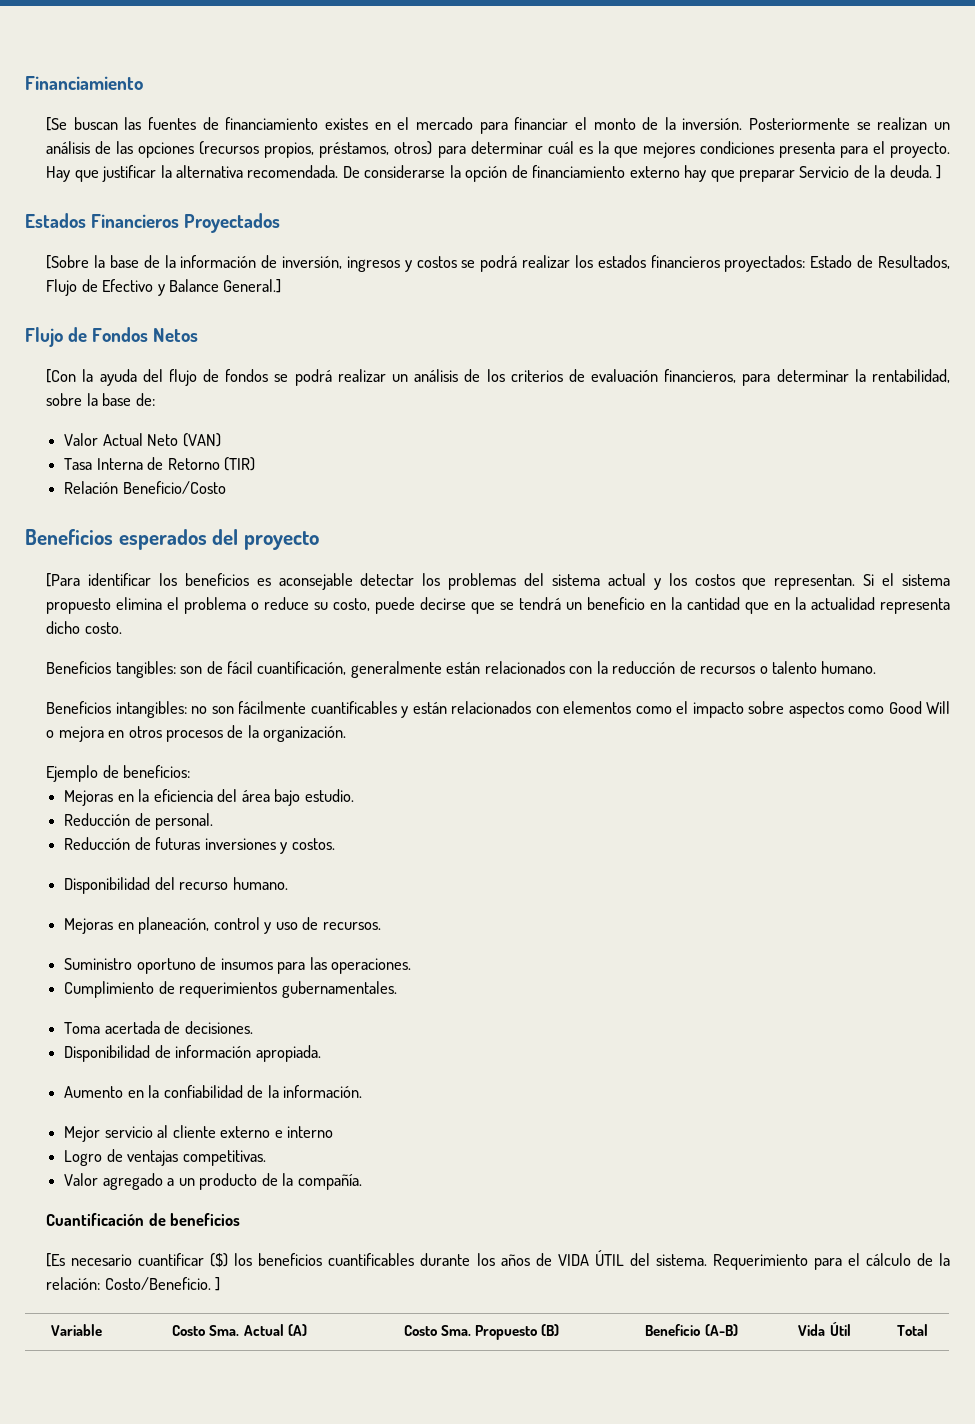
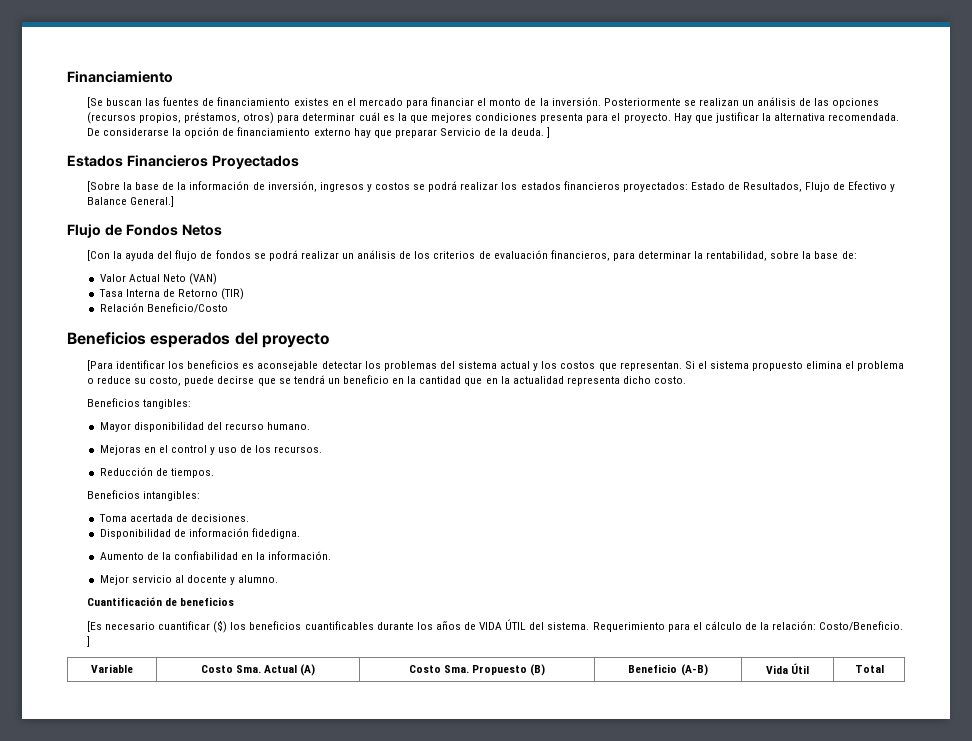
[180,661,877,678] [46,701,951,718] [46,725,347,742] [46,765,191,782] [64,789,354,806] [64,813,214,830] [64,837,335,854] [64,877,151,894] son de fácil cuantificación, generalmente están relacionados con la reducción de recursos o talento humano. // Beneficios intangibles: no son fácilmente cuantificables y están relacionados con elementos como el impacto sobre aspectos como Good Will o mejora en otros procesos de la organización. // Ejemplo de beneficios: // Mejoras en la eficiencia del área bajo estudio. // Reducción de personal. // Reducción de futuras inversiones y costos. // Disponibilidad -> [99,422,204,432] // Mayor disponibilidad
[138,917,210,934] planeación, -> [158,445,168,453] el
(319, 923) none -> [255,445,272,453] los
[64,957,412,974] [64,981,397,998] Suministro oportuno de insumos para las operaciones. // Cumplimiento de requerimientos gubernamentales. -> [99,467,214,478] [86,490,201,501] Reducción de tiempos. // Beneficios intangibles:
[255,1045,321,1062] apropiada. -> [251,528,300,539] fidedigna.
[127,1090,144,1098] en -> [146,552,159,560] de
[247,1085,264,1098] de -> [241,554,254,560] en
[172,1125,334,1138] [64,1149,266,1166] [64,1173,362,1190] cliente externo e interno // Logro de ventajas competitivas. // Valor agregado a un producto de la compañía. -> [186,575,279,585] docente y alumno.

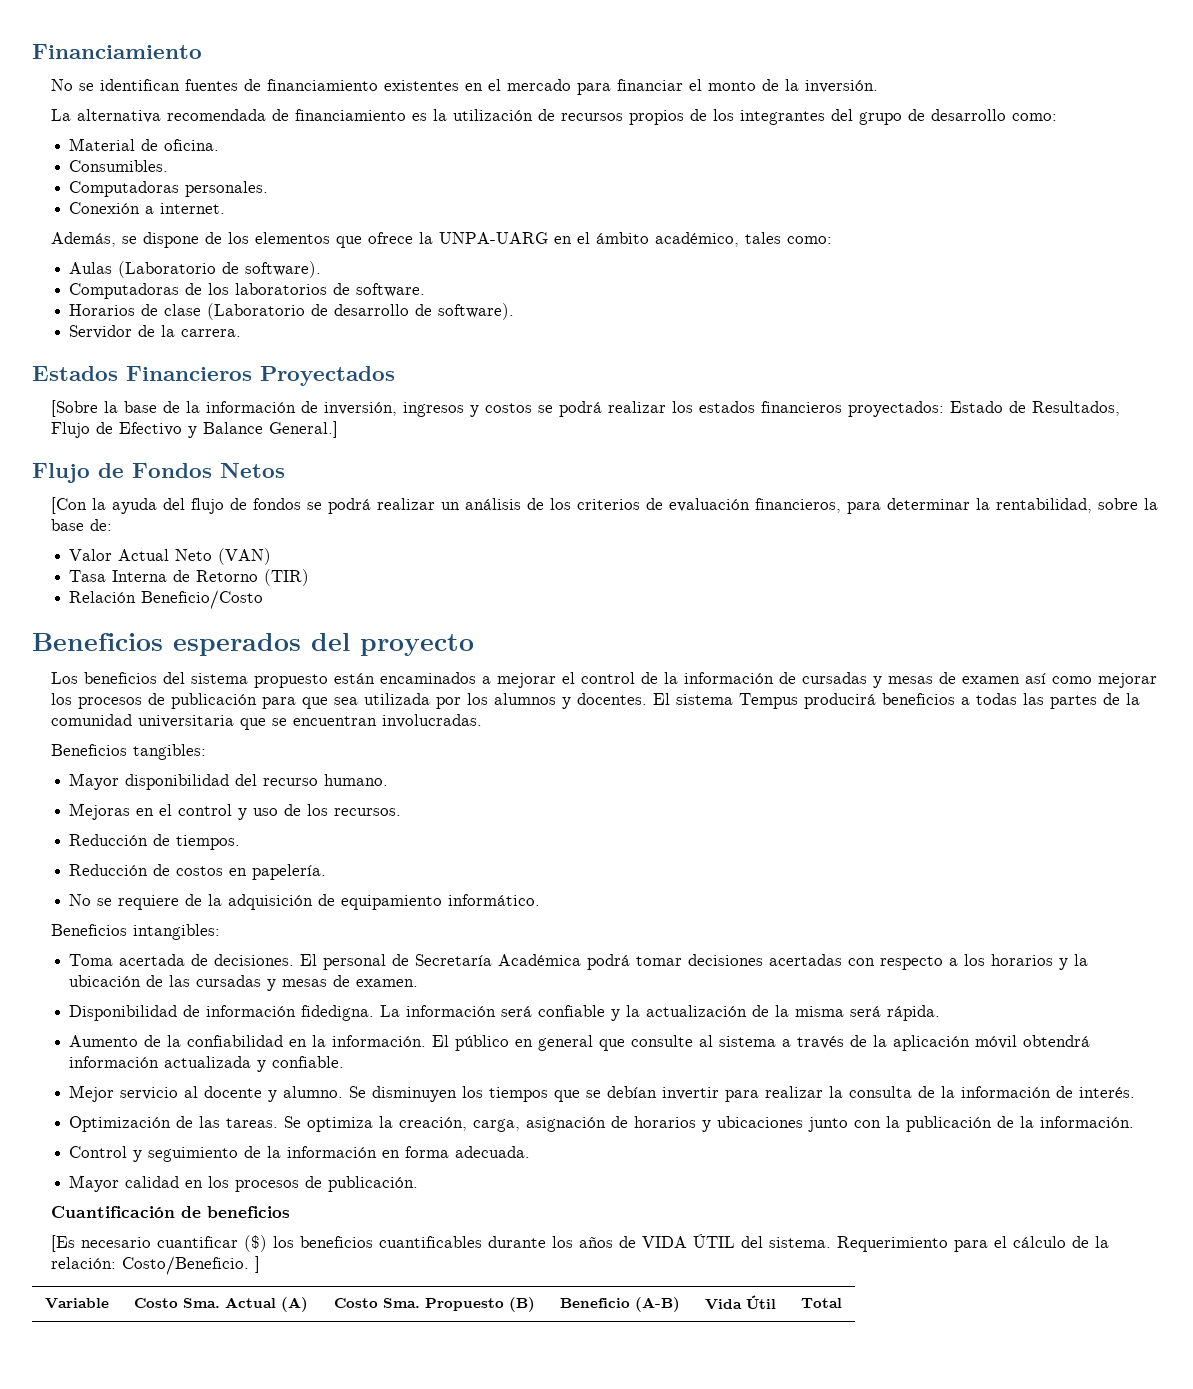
[86,97,161,108] [Se buscan las -> [51,79,181,91] No se identifican
[293,98,329,106] existes -> [384,80,460,91] existentes
[603,97,880,108] [86,112,900,124] [86,127,551,138] Posteriormente se realizan un análisis de las opciones (recursos propios, préstamos, otros) para determinar cuál es la que mejores condiciones presenta para el proyecto. Hay que justificar la alternativa recomendada. De considerarse la opción de financiamiento externo hay que preparar Servicio de la deuda. ] -> [51,109,1058,125] [69,138,220,151] [69,160,169,172] [69,181,269,197] [69,202,226,214] [51,232,833,248] [69,261,322,278] [69,283,426,299] [69,303,515,320] [69,325,242,339] // La alternativa recomendada de financiamiento es la utilización de recursos propios de los integrantes del grupo de desarrollo como: // Material de oficina. // Consumibles. // Computadoras personales. // Conexión a internet. // Además, se dispone de los elementos que ofrece la UNPA-UARG en el ámbito académico, tales como: // Aulas (Laboratorio de software). // Computadoras de los laboratorios de software. // Horarios de clase (Laboratorio de desarrollo de software). // Servidor de la carrera.
[86,360,905,371] [86,375,687,386] [Para identificar los beneficios es aconsejable detectar los problemas del sistema actual y los costos que representan. Si el sistema propuesto elimina el problema o reduce su costo, puede decirse que se tendrá un beneficio en la cantidad que en la actualidad representa dicho costo. -> [51,672,1158,688] [51,693,1141,709] [51,714,483,730] Los beneficios del sistema propuesto están encaminados a mejorar el control de la información de cursadas y mesas de examen así como mejorar los procesos de publicación para que sea utilizada por los alumnos y docentes. El sistema Tempus producirá beneficios a todas las partes de la comunidad universitaria que se encuentran involucradas.
(214, 473) none -> [69,864,327,880] [69,894,541,910] // Reducción de costos en papelería. // No se requiere de la adquisición de equipamiento informático.
[99,528,300,539] // Disponibilidad de información fidedigna. -> [300,954,1089,970] [69,975,419,991] [69,1005,941,1021] El personal de Secretaría Académica podrá tomar decisiones acertadas con respecto a los horarios y la ubicación de las cursadas y mesas de examen. // Disponibilidad de información fidedigna. La información será confiable y la actualización de la misma será rápida.
(332, 555) none -> [432,1035,1091,1051] [69,1056,345,1072] El público en general que consulte al sistema a través de la aplicación móvil obtendrá información actualizada y confiable.
(279, 579) none -> [349,1086,1136,1102] [69,1116,1135,1132] [69,1146,531,1162] [69,1175,419,1192] Se disminuyen los tiempos que se debían invertir para realizar la consulta de la información de interés. // Optimización de las tareas. Se optimiza la creación, carga, asignación de horarios y ubicaciones junto con la publicación de la información. // Control y seguimiento de la información en forma adecuada. // Mayor calidad en los procesos de publicación.

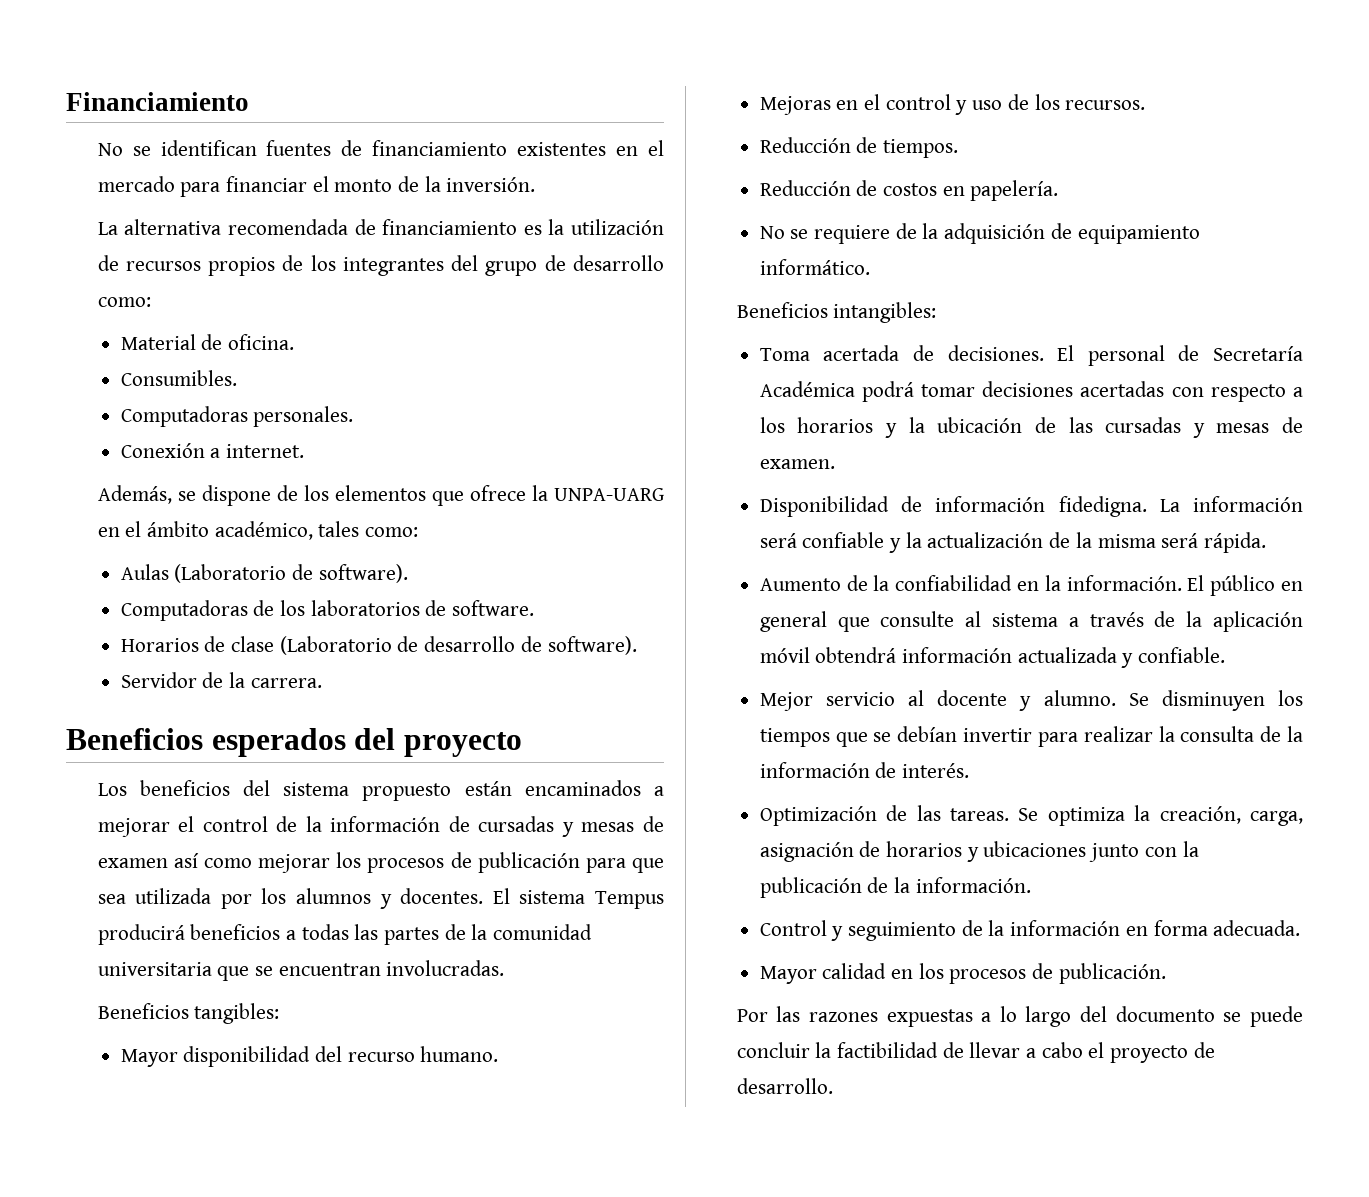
[32,366,395,386] [51,400,1121,417] [51,421,339,438] [32,463,285,483] [51,497,1159,514] [51,519,113,531] [69,548,272,565] [69,569,310,586] [69,590,264,609] // Estados Financieros Proyectados // [Sobre la base de la información de inversión, ingresos y costos se podrá realizar los estados financieros proyectados: Estado de Resultados, Flujo de Efectivo y Balance General.] // Flujo de Fondos Netos // [Con la ayuda del flujo de fondos se podrá realizar un análisis de los criterios de evaluación financieros, para determinar la rentabilidad, sobre la base de: // Valor Actual Neto (VAN) // Tasa Interna de Retorno (TIR) // Relación Beneficio/Costo -> (322, 683) none
[51,1206,291,1218] [51,1234,1110,1252] [51,1256,261,1275] [44,1298,109,1309] [133,1297,308,1312] [333,1297,535,1312] [560,1297,680,1312] [705,1295,776,1310] [801,1298,842,1308] Cuantificación de beneficios // [Es necesario cuantificar ($) los beneficios cuantificables durante los años de VIDA ÚTIL del sistema. Requerimiento para el cálculo de la relación: Costo/Beneficio. ] // Variable | Costo Sma. Actual (A) | Costo Sma. Propuesto (B) | Beneficio (A-B) | Vida Útil | Total -> [736,1006,1303,1027] [736,1042,1215,1063] [736,1078,833,1094] Por las razones expuestas a lo largo del documento se puede concluir la factibilidad de llevar a cabo el proyecto de desarrollo.

